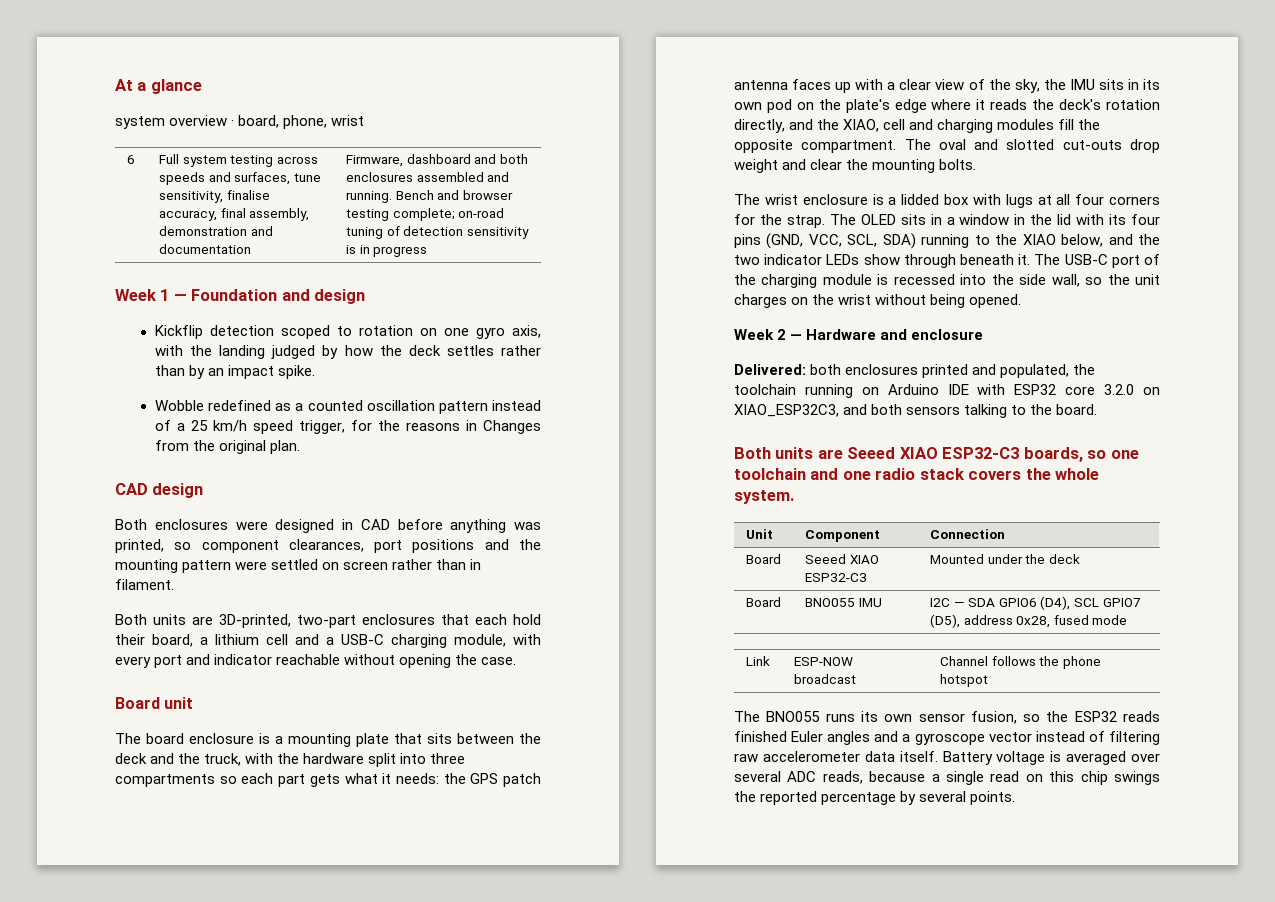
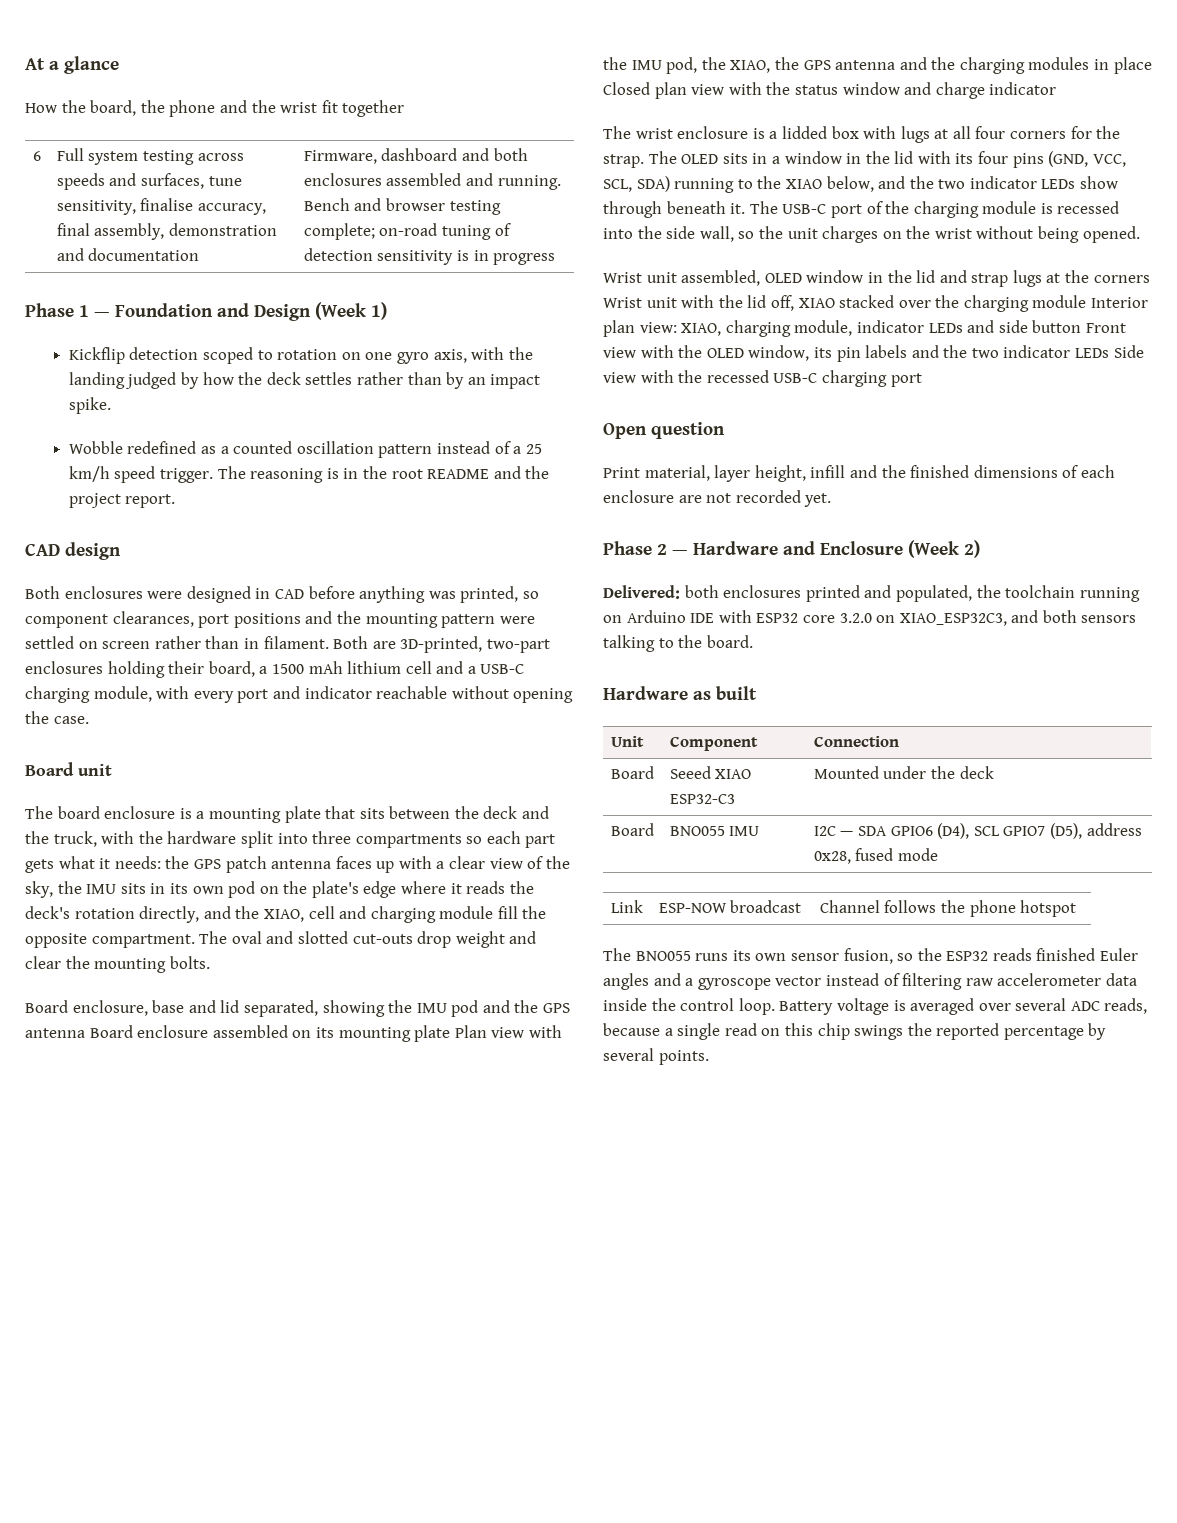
[115,115,365,129] system overview · board, phone, wrist -> [25,100,405,117] How the board, the phone and the wrist fit together
[115,289,157,301] Week -> [25,303,74,317] Phase
[314,289,366,304] design -> [254,302,387,321] Design (Week 1)
[298,420,541,434] [154,440,301,454] trigger, for the reasons in Changes from the original plan. -> [160,466,550,483] [68,493,176,508] trigger. The reasoning is in the root README and the project report.
[115,614,186,625] // Both units -> [333,636,369,649] Both
[441,614,541,625] that each hold -> [107,661,165,678] holding
(208, 641) none -> [271,661,343,674] 1500 mAh
[997,119,1055,130] modules -> [439,906,494,919] module
(977, 164) none -> [25,1000,571,1017] [25,1025,562,1042] [603,57,1152,74] [603,82,1057,99] // Board enclosure, base and lid separated, showing the IMU pod and the GPS antenna Board enclosure assembled on its mounting plate Plan view with the IMU pod, the XIAO, the GPS antenna and the charging modules in place Closed plan view with the status window and charge indicator
[734,329,774,340] Week -> [603,270,1150,287] [603,295,1149,312] [603,320,1126,337] [603,345,1144,362] [603,370,922,387] [603,422,725,439] [603,465,1115,482] [603,490,832,507] [603,541,652,555] Wrist unit assembled, OLED window in the lid and strap lugs at the corners Wrist unit with the lid off, XIAO stacked over the charging module Interior plan view: XIAO, charging module, indicator LEDs and side button Front view with the OLED window, its pin labels and the two indicator LEDs Side view with the recessed USB-C charging port // Open question // Print material, layer height, infill and the finished dimensions of each enclosure are not recorded yet. // Phase
[911,329,984,340] enclosure -> [820,540,980,558] Enclosure (Week 2)
[734,447,1139,462] [734,468,1100,480] [734,490,794,504] Both units are Seeed XIAO ESP32-C3 boards, so one toolchain and one radio stack covers the whole system. -> [603,686,757,700] Hardware as built
[899,751,938,762] itself. -> [603,998,775,1015] inside the control loop.

